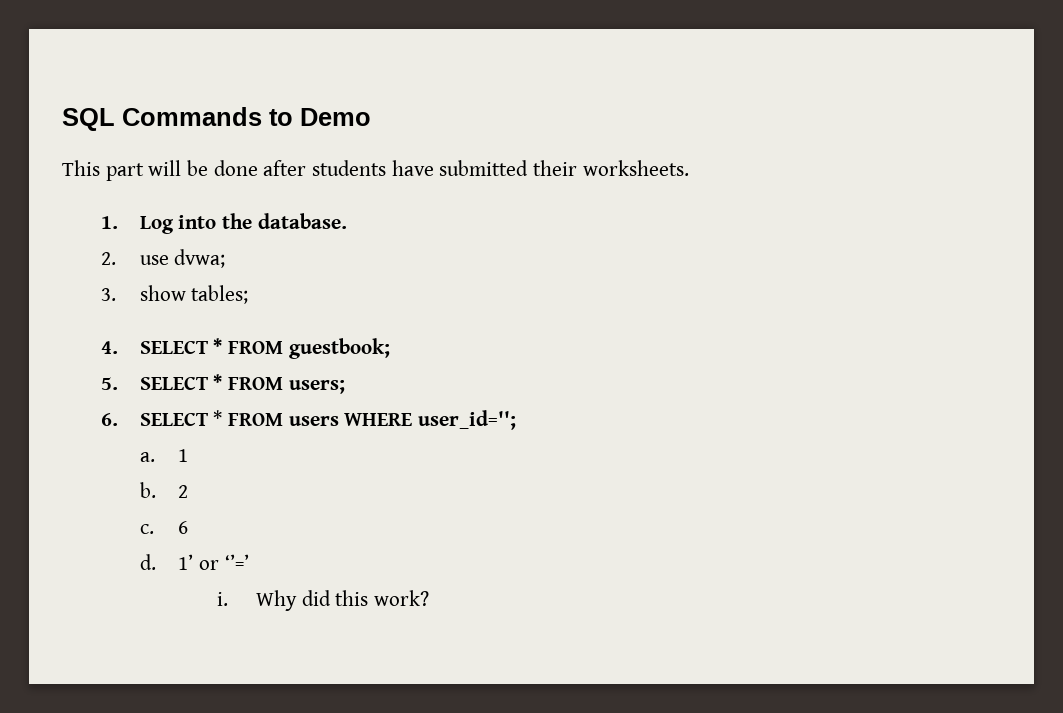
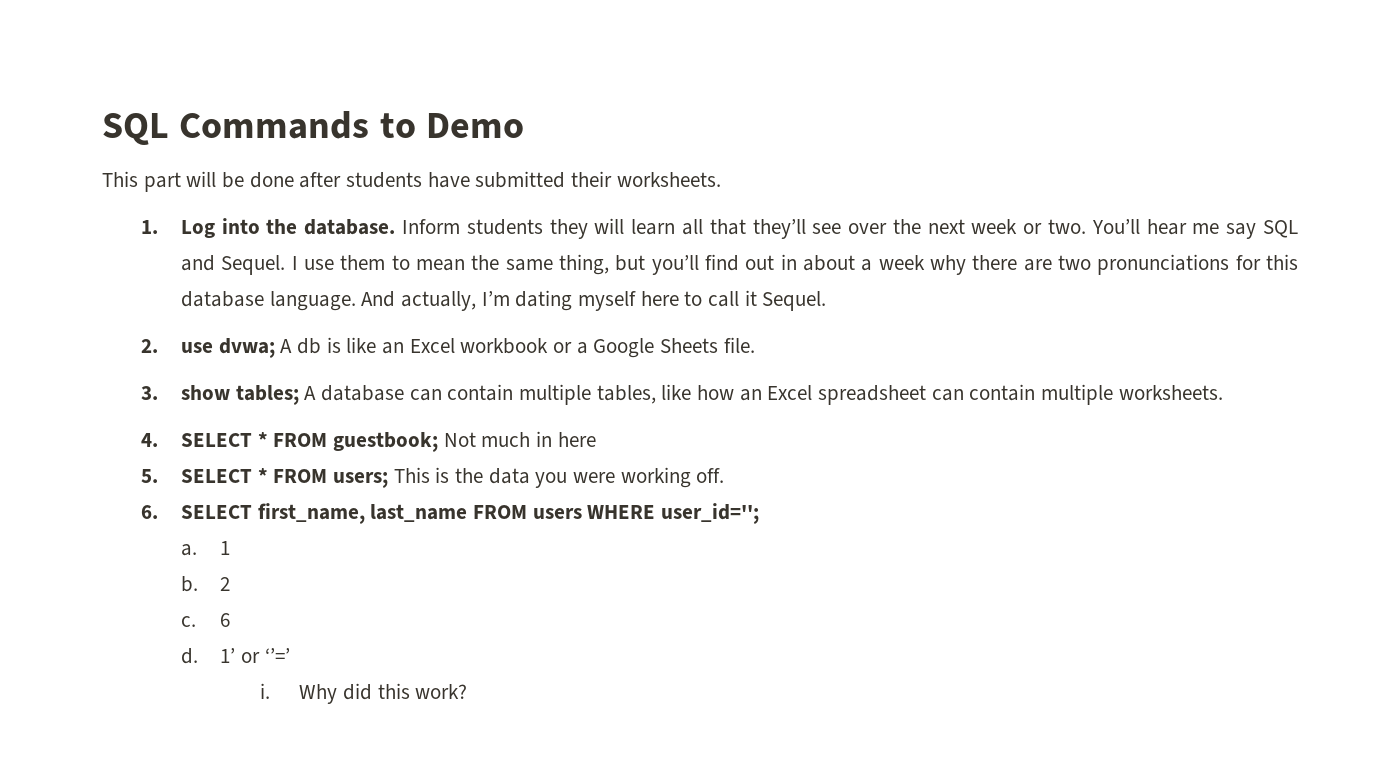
[100,249,226,268] [100,285,249,304] // 2. use dvwa; // 3. show tables; -> [402,218,1298,239] [180,254,1298,275] [180,290,827,311] [141,337,755,358] [141,384,1223,405] Inform students they will learn all that they’ll see over the next week or two. You’ll hear me say SQL and Sequel. I use them to mean the same thing, but you’ll find out in about a week why there are two pronunciations for this database language. And actually, I’m dating myself here to call it Sequel. // 2. use dvwa; A db is like an Excel workbook or a Google Sheets file. // 3. show tables; A database can contain multiple tables, like how an Excel spreadsheet can contain multiple worksheets.
(390, 348) none -> [443,431,596,447] Not much in here
(345, 386) none -> [393,467,725,488] This is the data you were working off.
[213,410,223,426] * -> [257,503,468,524] first_name, last_name

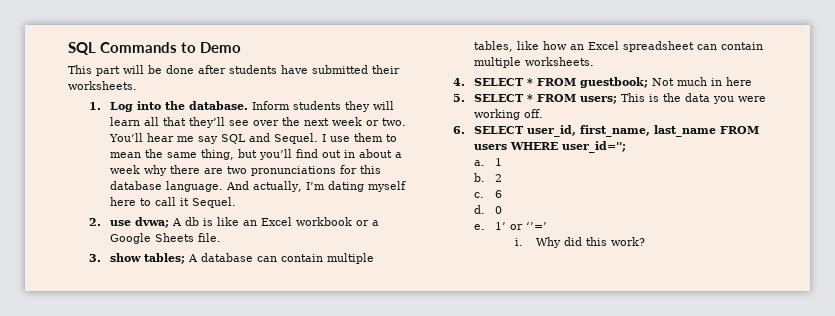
(252, 512) none -> [526,125,576,137] user_id,
(198, 656) none -> [494,206,502,214] [473,224,485,230] 0 // e.

